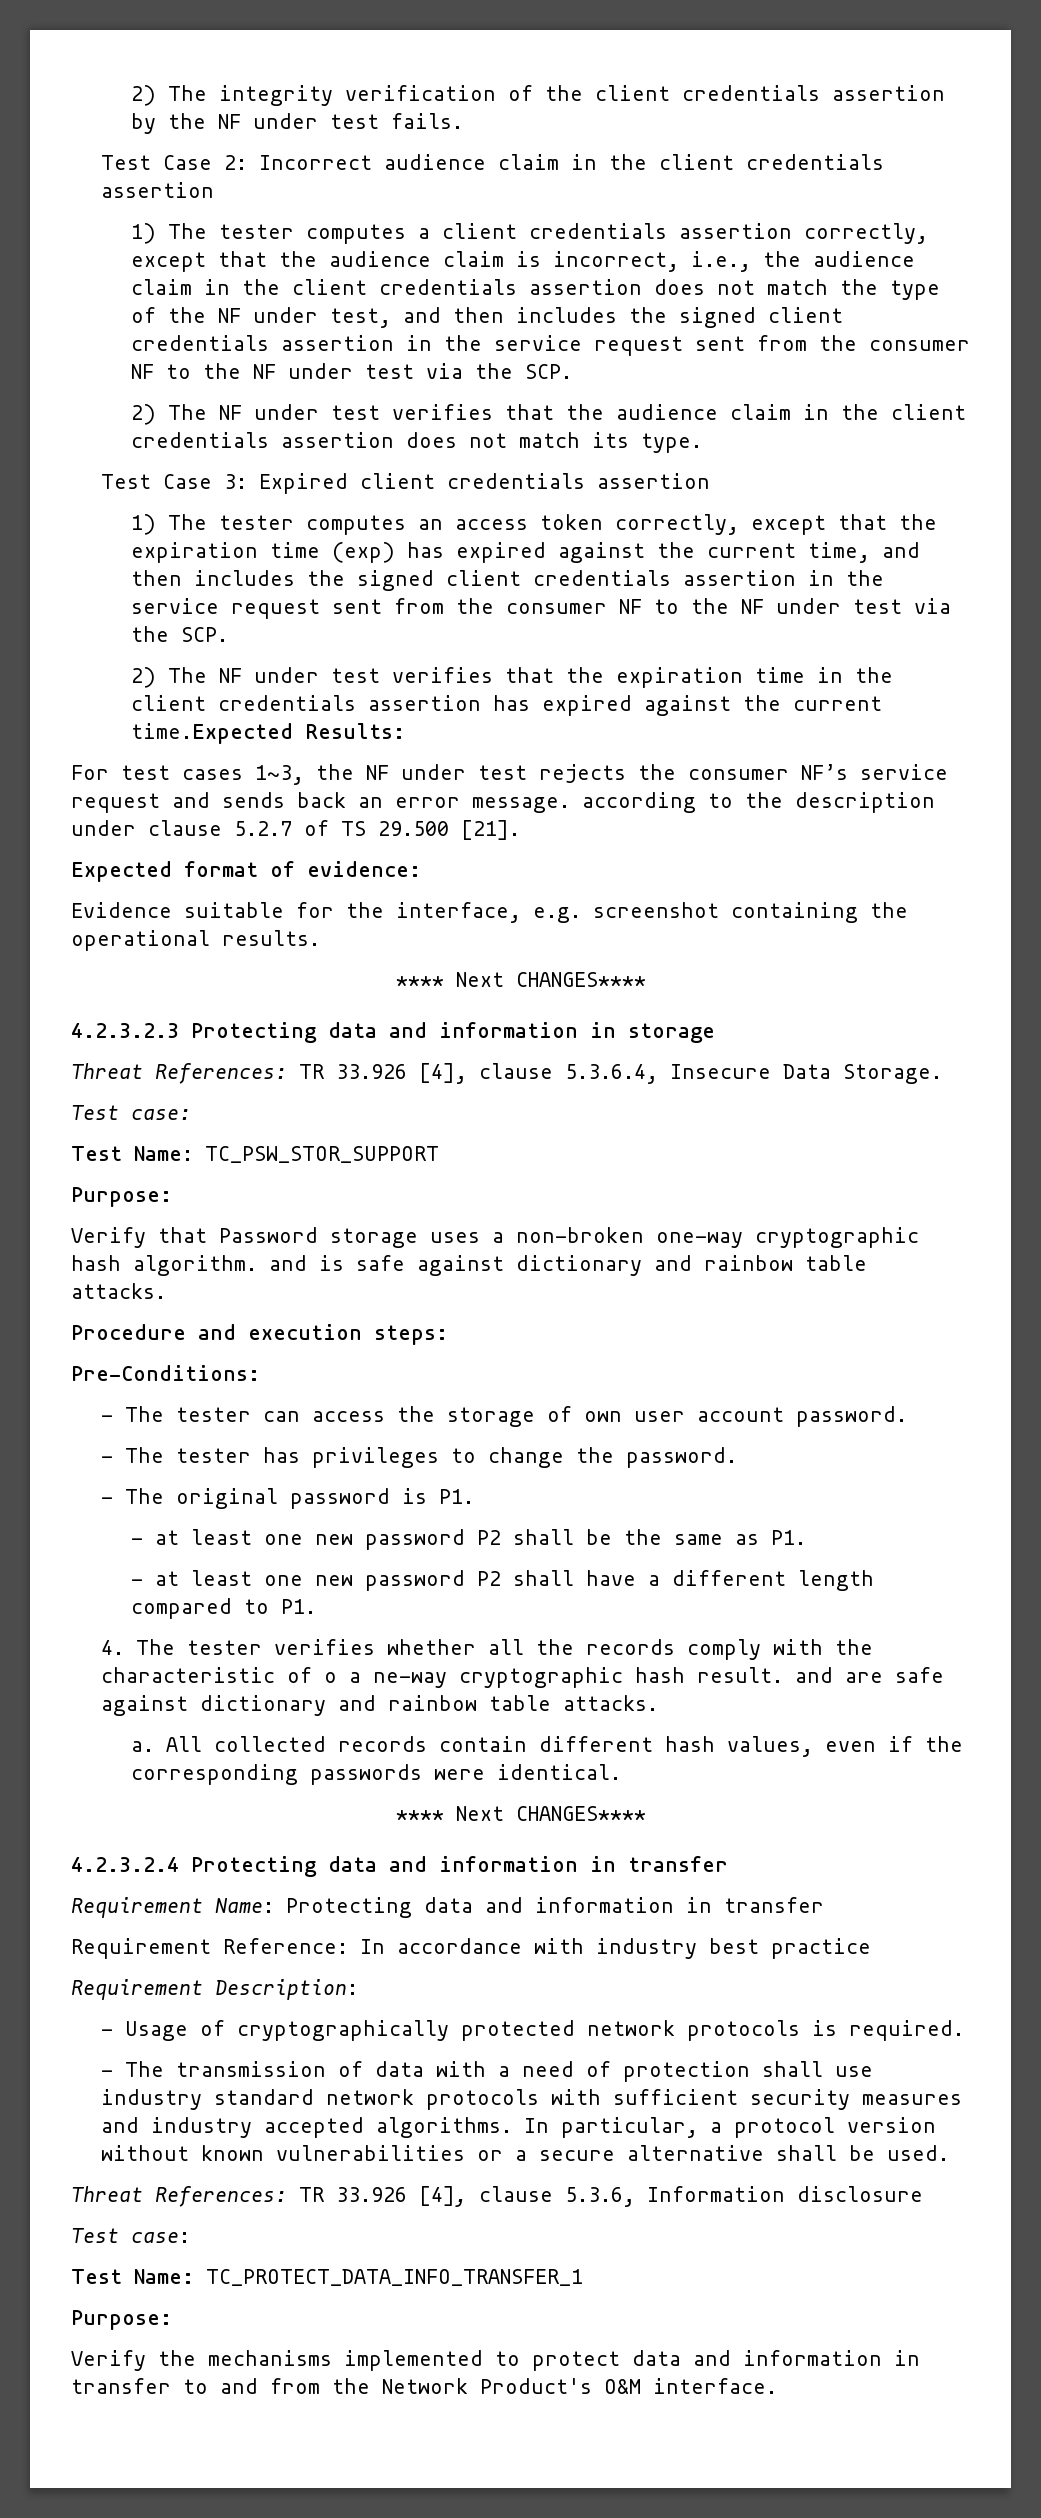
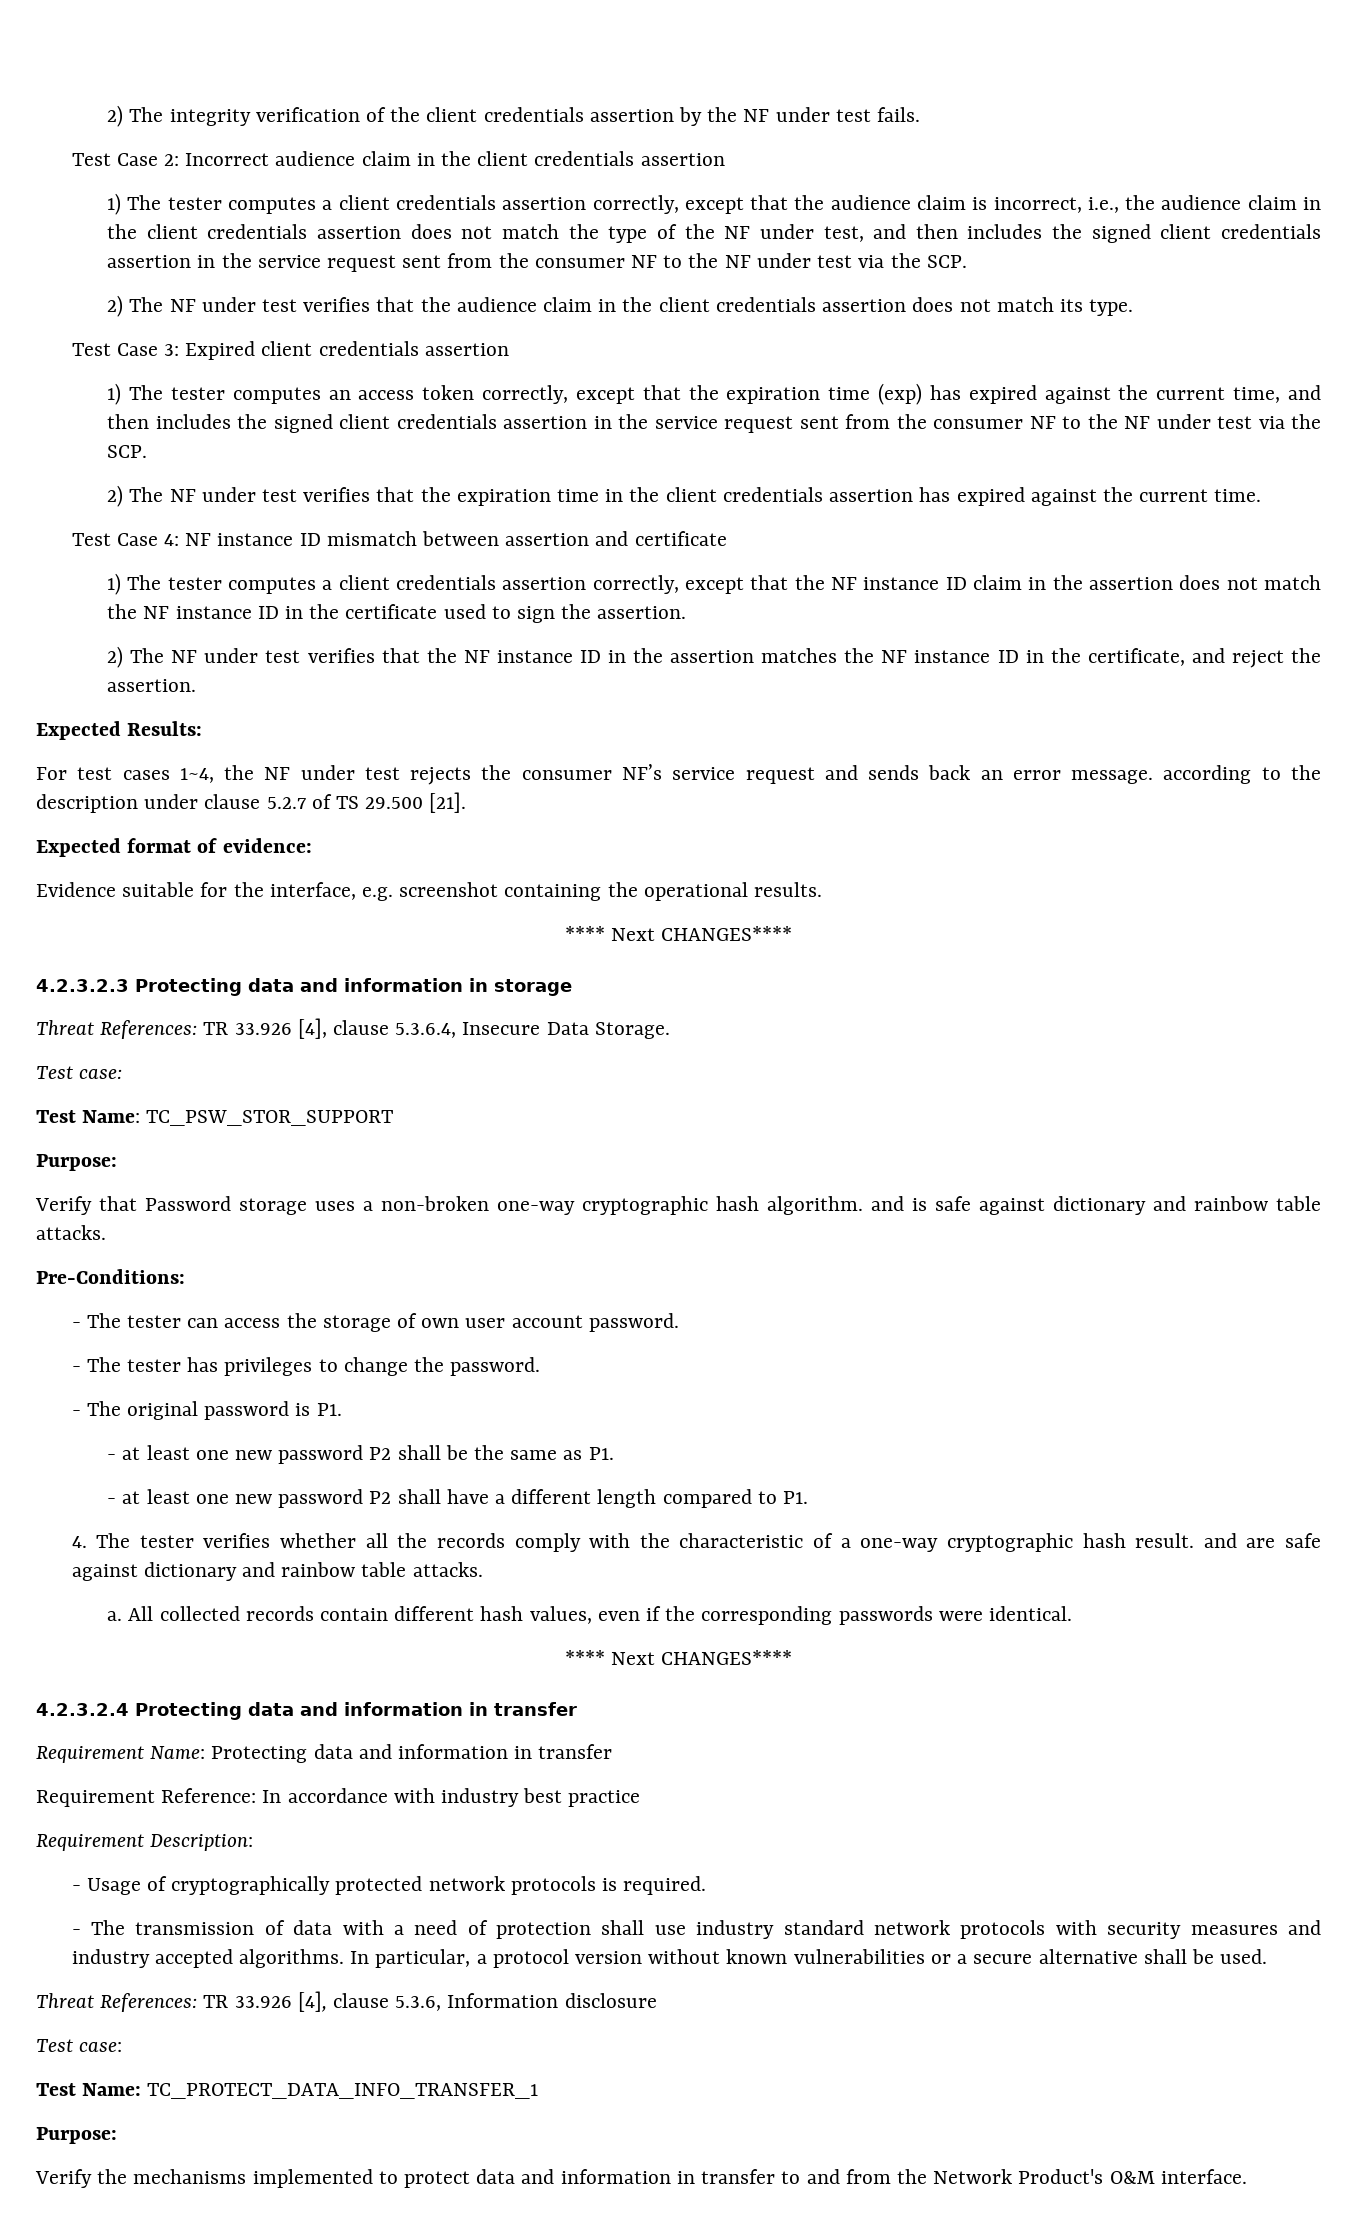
[130,723,293,744] time.Expected -> [1214,489,1262,502] [71,531,727,546] [107,573,1321,595] [107,604,687,623] [107,646,1321,668] [107,679,197,692] [36,721,121,740] time. // Test Case 4: NF instance ID mismatch between assertion and certificate // 1) The tester computes a client credentials assertion correctly, except that the NF instance ID claim in the assertion does not match the NF instance ID in the certificate used to sign the assertion. // 2) The NF under test verifies that the NF instance ID in the assertion matches the NF instance ID in the certificate, and reject the assertion. // Expected
[255,765,304,785] 1~3, -> [179,768,214,783] 1~4,
[71,1324,448,1345] // Procedure and execution steps: -> (106, 1232) none
[323,1672,447,1688] o a ne-way -> [840,1538,939,1552] a one-way
[612,2089,738,2105] sufficient -> (1097, 1927) none

